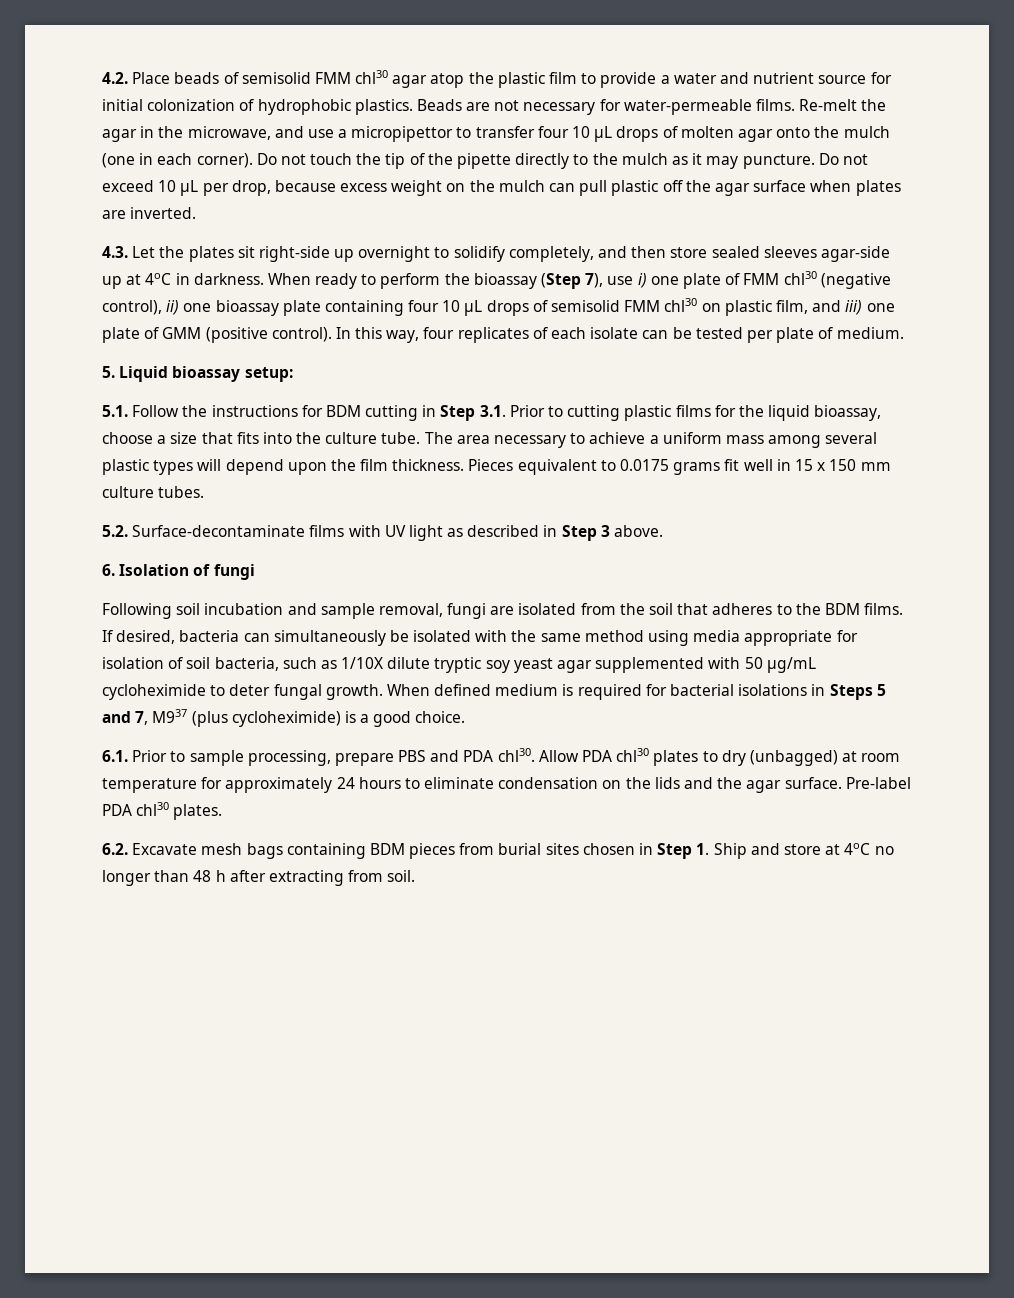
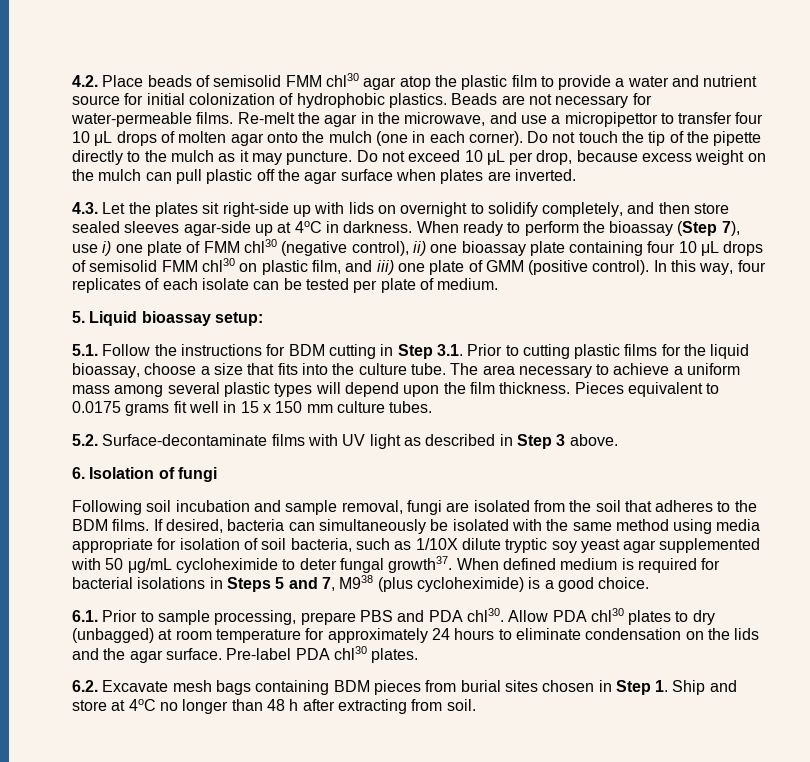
(355, 255) none -> [314,202,396,214] with lids on
[325,684,383,700] growth. -> [388,556,453,573] growth37.
[152,709,188,723] M937 -> [339,575,374,589] M938

